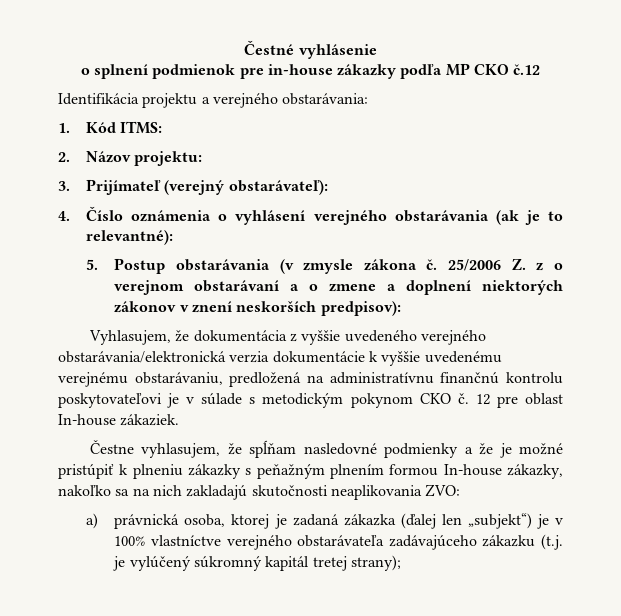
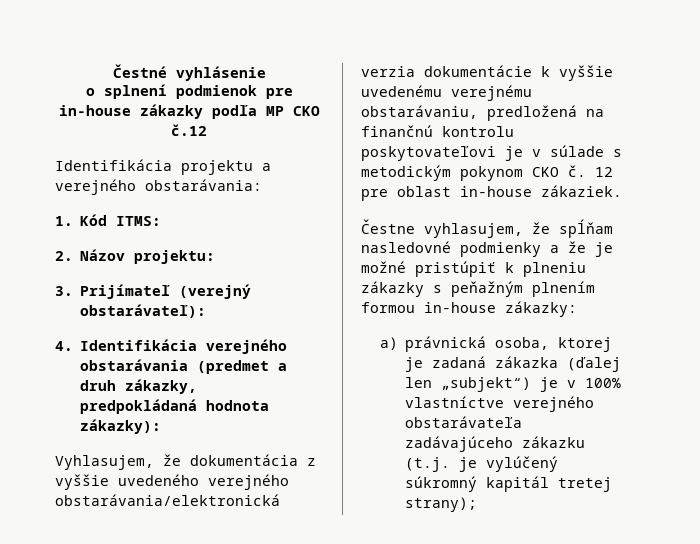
[86,206,564,225] [86,230,174,245] [86,258,564,274] [114,280,564,295] [114,301,401,316] Číslo oznámenia o vyhlásení verejného obstarávania (ak je to relevantné): // 5. Postup obstarávania (v zmysle zákona č. 25/2006 Z. z o verejnom obstarávaní a o zmene a doplnení niektorých zákonov v znení neskorších predpisov): -> [80,339,288,354] [80,359,288,374] [80,379,198,394] [80,399,270,414] [80,419,162,434] Identifikácia verejného obstarávania (predmet a druh zákazky, predpokládaná hodnota zákazky):
[329,372,434,384] administratívnu -> (604, 113) none
[58,414,116,426] In-house -> [460,186,532,197] in-house
[443,464,563,479] [58,484,461,500] In-house zákazky, nakoľko sa na nich zakladajú skutočnosti neaplikovania ZVO: -> [424,301,577,317] in-house zákazky:

